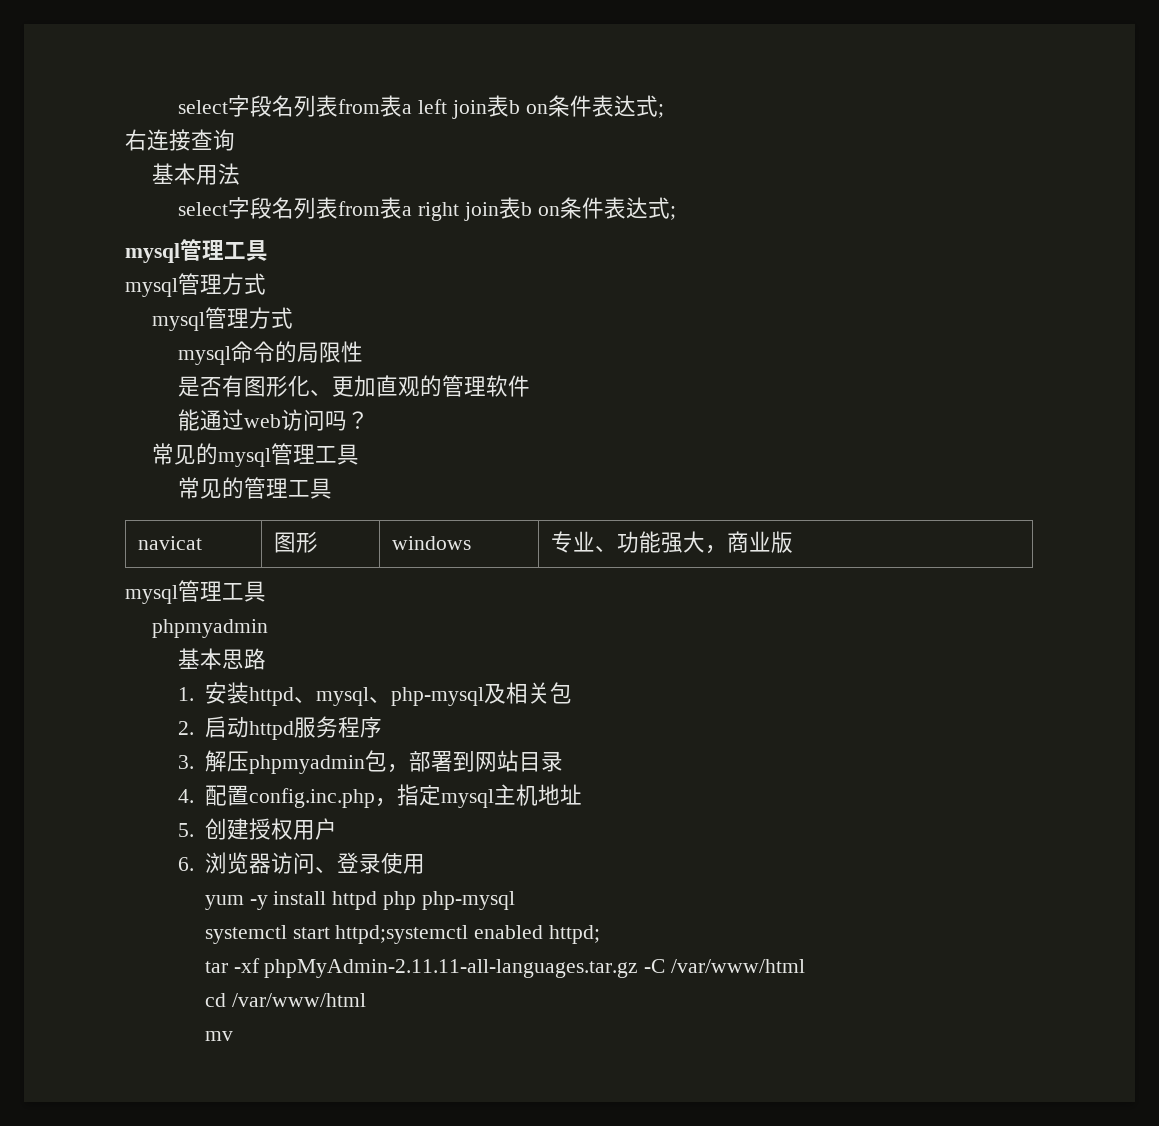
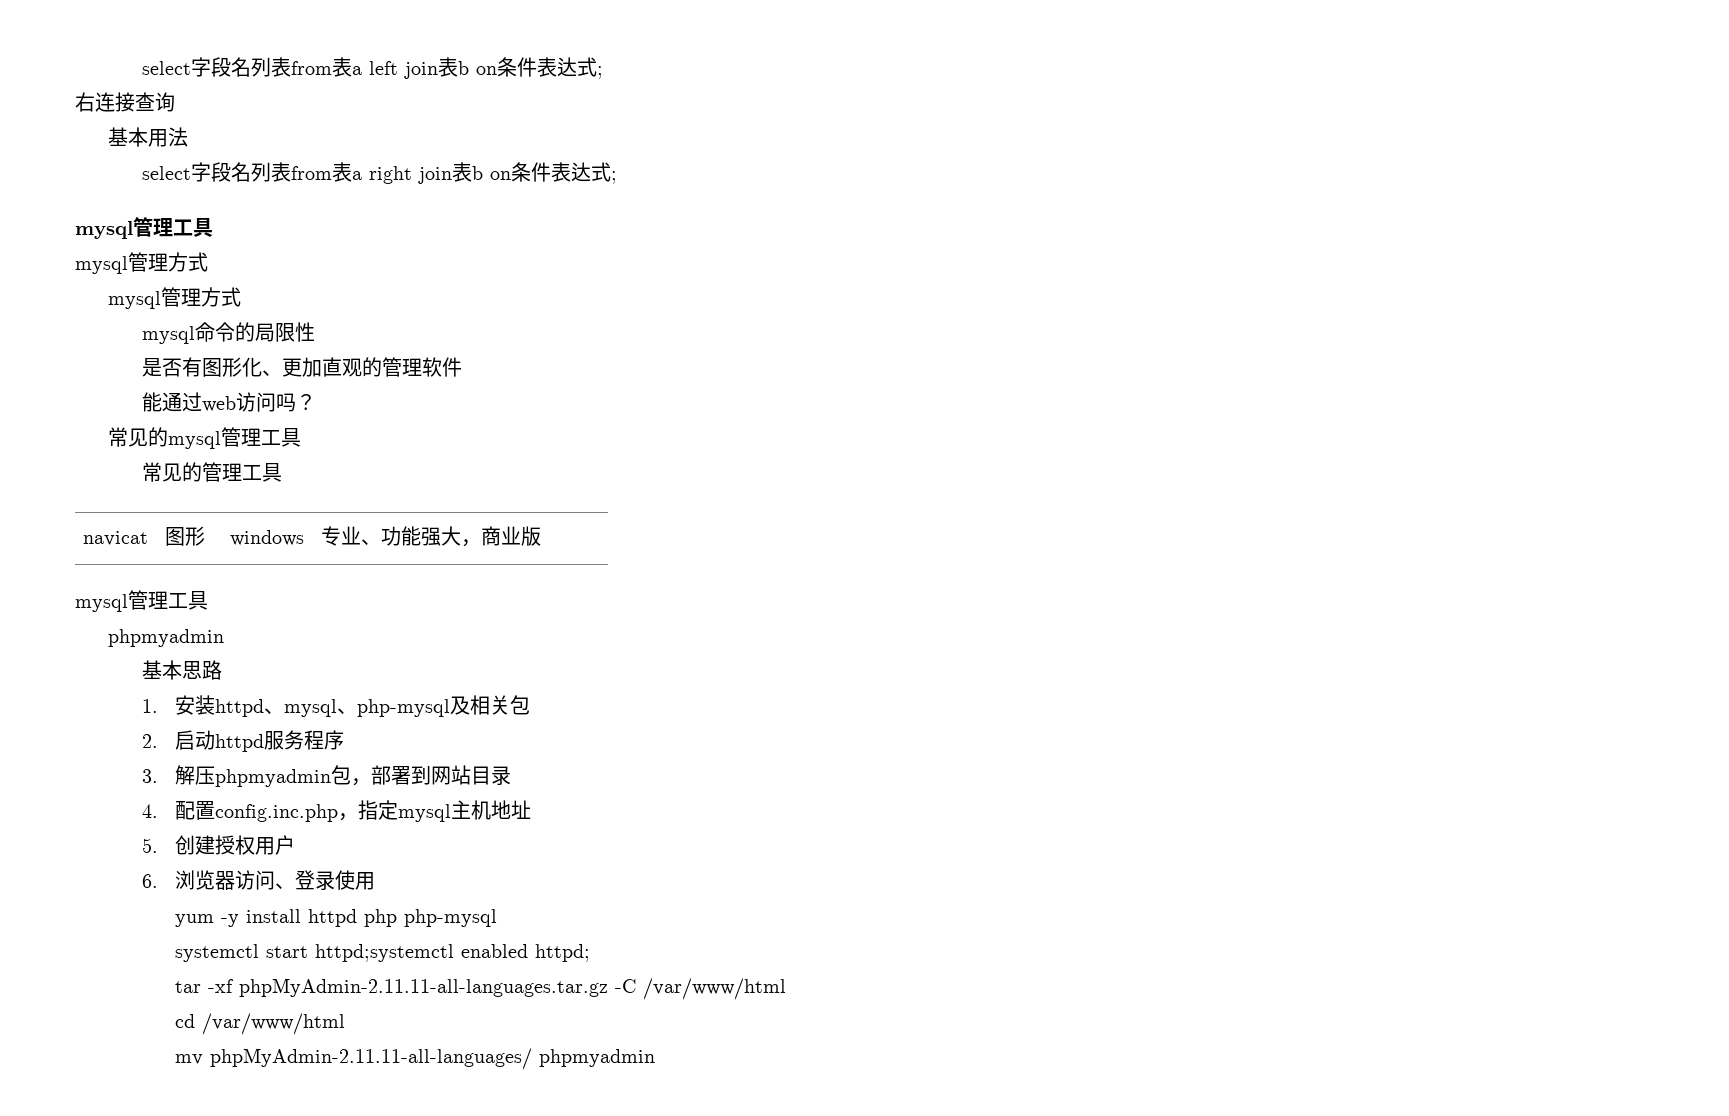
(233, 1036) none -> [210,1048,656,1070] phpMyAdmin-2.11.11-all-languages/ phpmyadmin

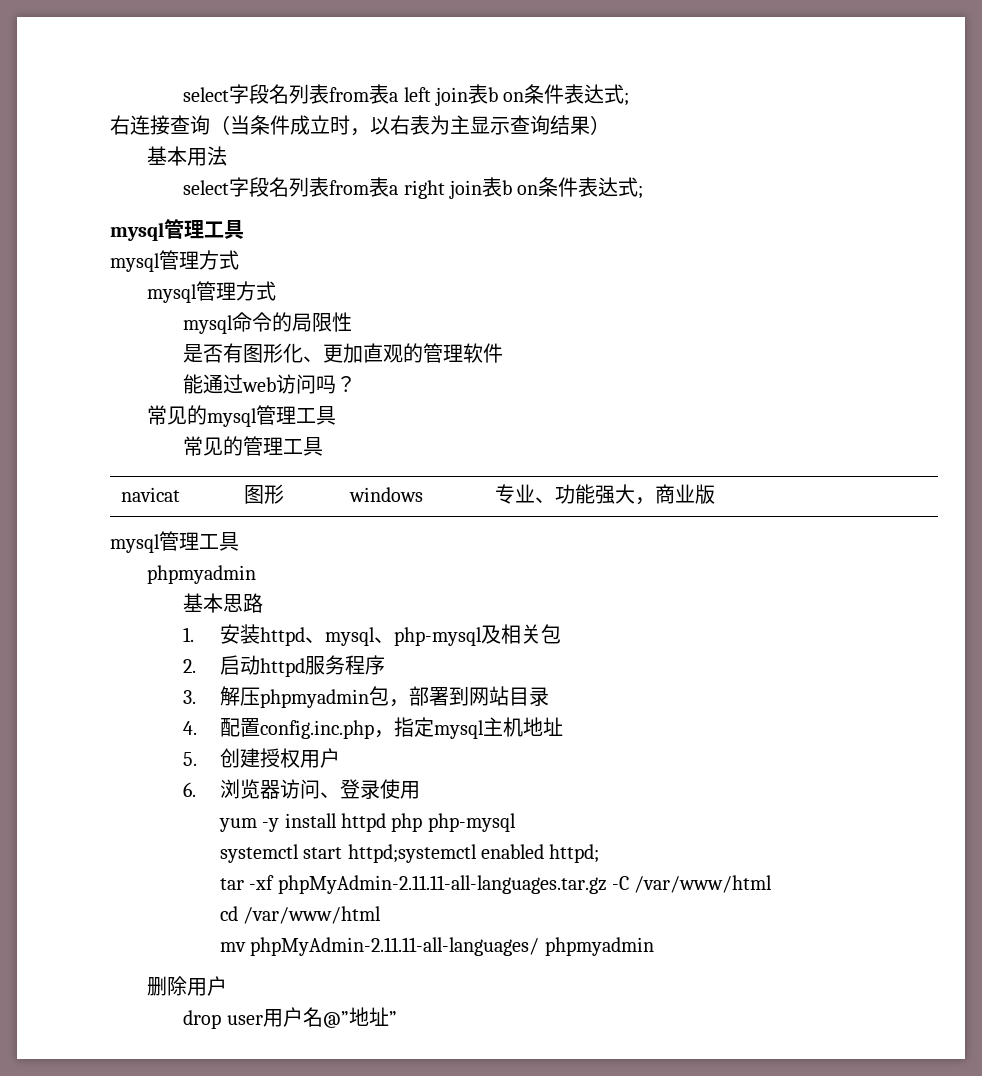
(175, 102) none -> [210,115,610,136] （当条件成立时，以右表为主显示查询结果）
(656, 1058) none -> [146,976,227,996] [183,1007,397,1029] // 删除用户 // drop user用户名@”地址”

